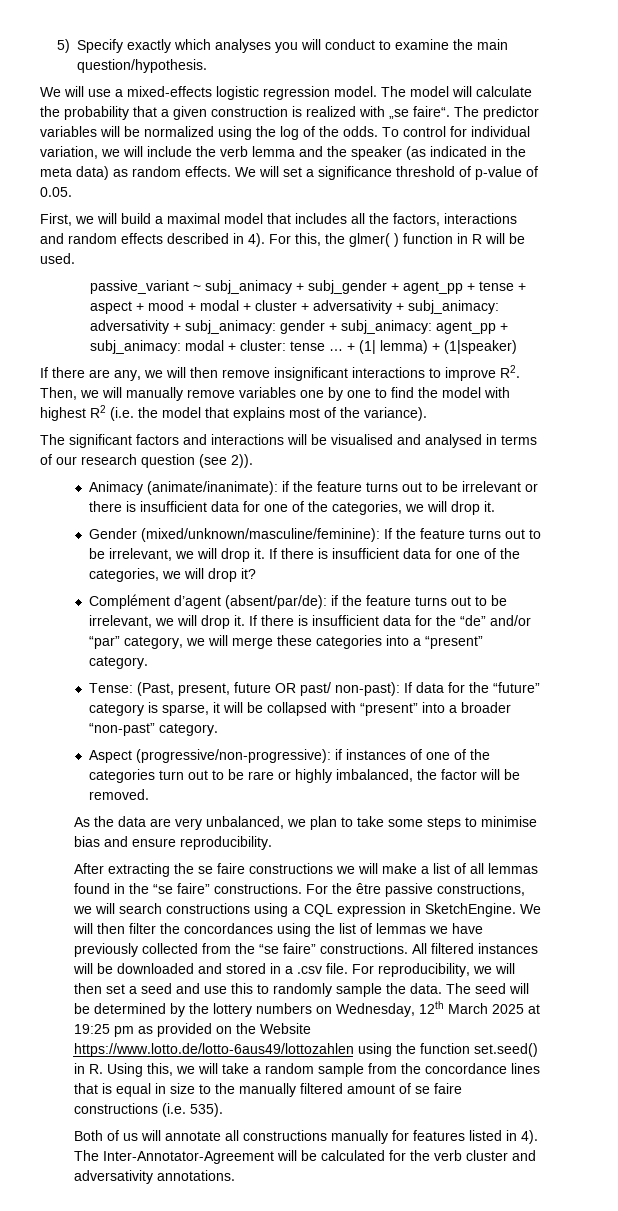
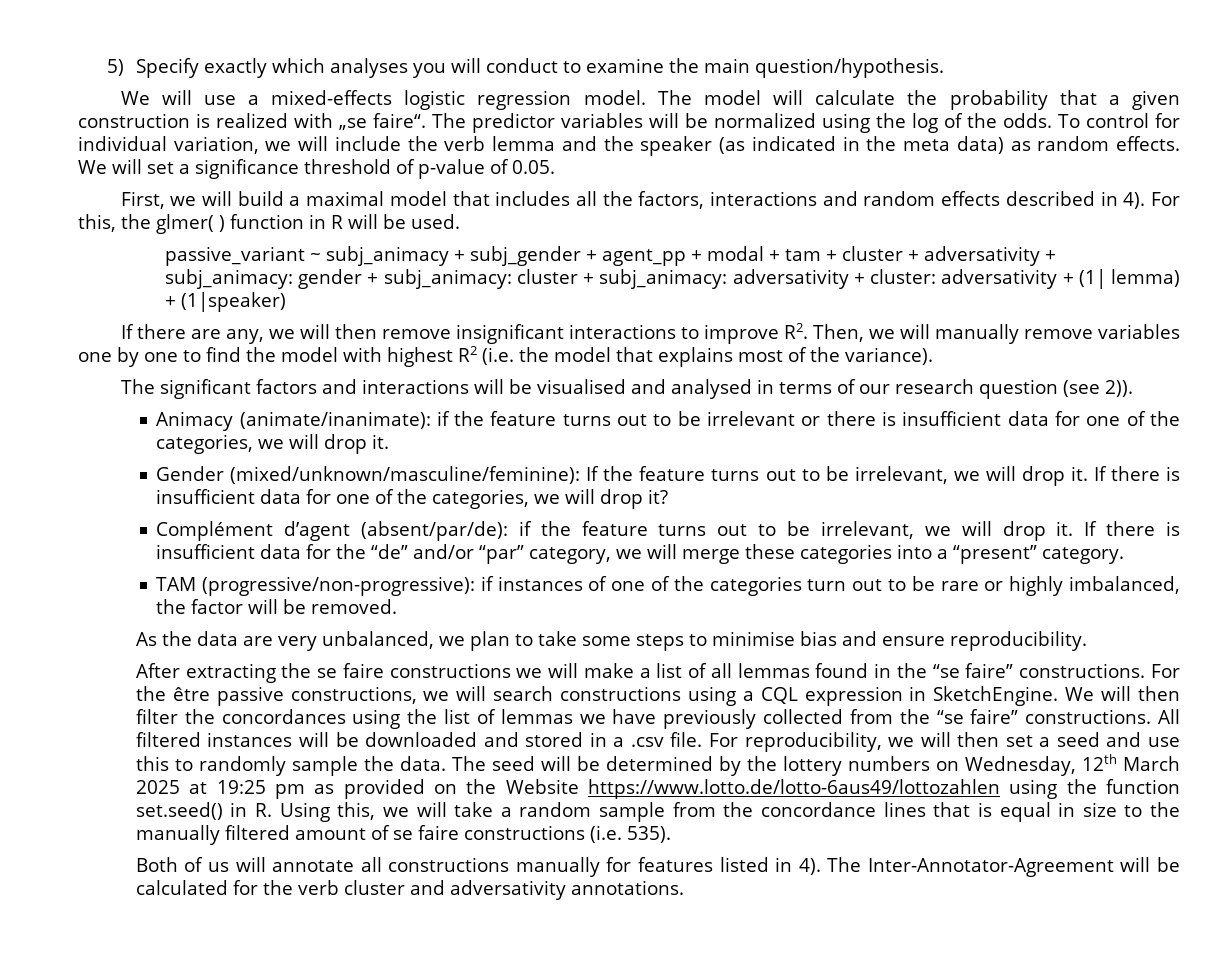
[479,281,527,291] [90,300,240,314] tense + aspect + mood + modal -> [706,246,821,261] modal + tam
[90,320,277,334] adversativity + subj_animacy: -> (293, 279) none
[436,321,509,334] [90,340,225,354] agent_pp + subj_animacy: modal -> [516,269,849,289] cluster + subj_animacy: adversativity
[290,341,344,351] tense … -> [941,269,1058,289] adversativity
[88,682,540,696] [88,702,511,716] [88,723,218,736] [88,750,132,763] Tense: (Past, present, future OR past/ non-past): If data for the “future” category is sparse, it will be collapsed with “present” into a broader “non-past” category. // Aspect -> [156,577,197,591] TAM

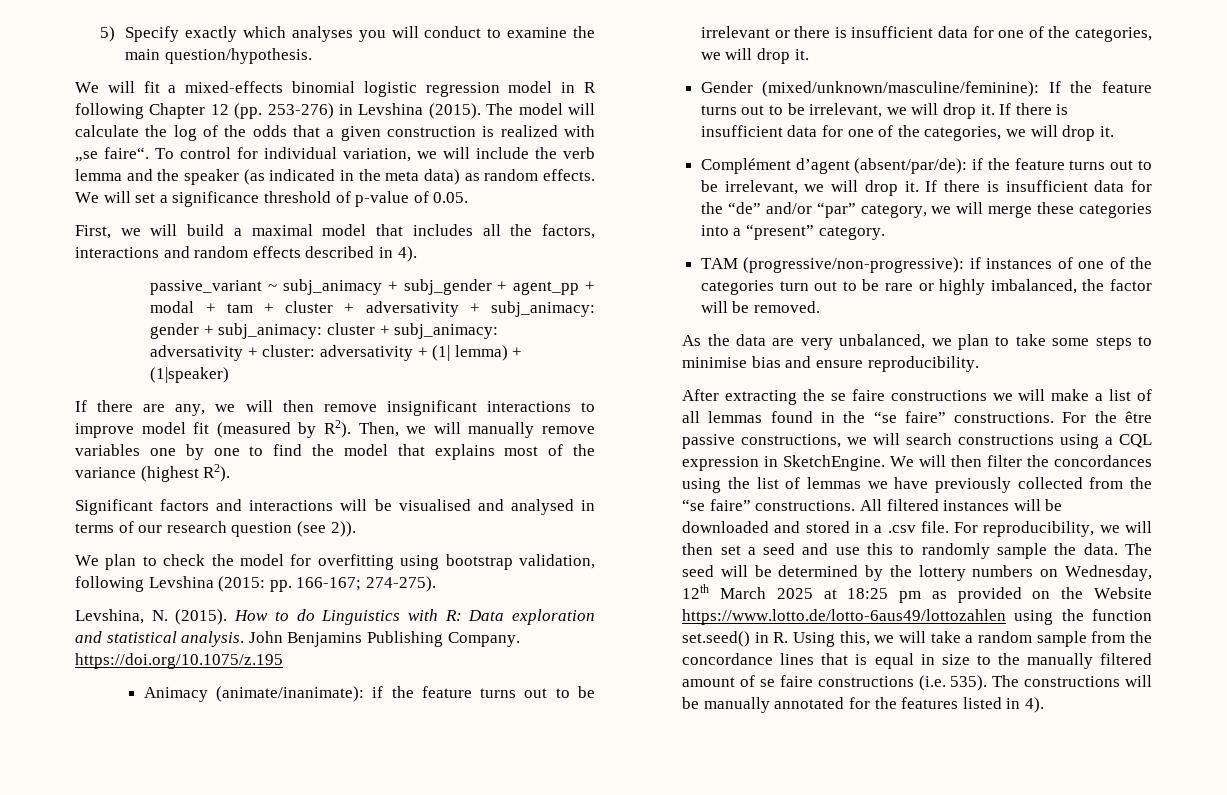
[203,95,236,105] use -> [143,81,160,93] fit
(393, 97) none -> [292,81,355,93] binomial
[583,90,646,105] model. -> [508,81,596,93] [75,103,481,119] model in R following Chapter 12 (pp. 253-276) in Levshina (2015).
[949,90,1048,110] probability -> [173,125,287,141] log of the odds
[432,113,1053,133] The predictor variables will be normalized using the log of the odds. -> (149, 153) none
[1151,192,1180,206] [78,214,460,234] For this, the glmer( ) function in R will be used. -> (417, 254) none
[783,323,808,339] R2. -> [141,420,351,438] model fit (measured by R2).
[343,346,611,367] with highest R2 (i.e. the model -> (388, 450) none
[845,347,933,365] [120,379,251,399] variance). // The significant -> [75,464,231,482] [75,499,153,515] variance (highest R2). // Significant
(1133, 388) none -> [75,554,595,570] [75,576,436,592] [75,609,595,625] [75,631,520,647] [75,653,283,669] // We plan to check the model for overfitting using bootstrap validation, following Levshina (2015: pp. 166-167; 274-275). // Levshina, N. (2015). How to do Linguistics with R: Data exploration and statistical analysis. John Benjamins Publishing Company. https://doi.org/10.1075/z.195
[648,489,669,504] it? -> [1099,126,1114,137] it.
[216,780,266,794] 19:25 -> [847,588,889,599] 18:25
[135,857,1180,877] [135,880,684,900] // Both of us will annotate all constructions manually for features listed in 4). The Inter-Annotator-Agreement will be calculated for the verb cluster and adversativity annotations. -> [992,675,1152,687] [682,697,1044,713] The constructions will be manually annotated for the features listed in 4).

